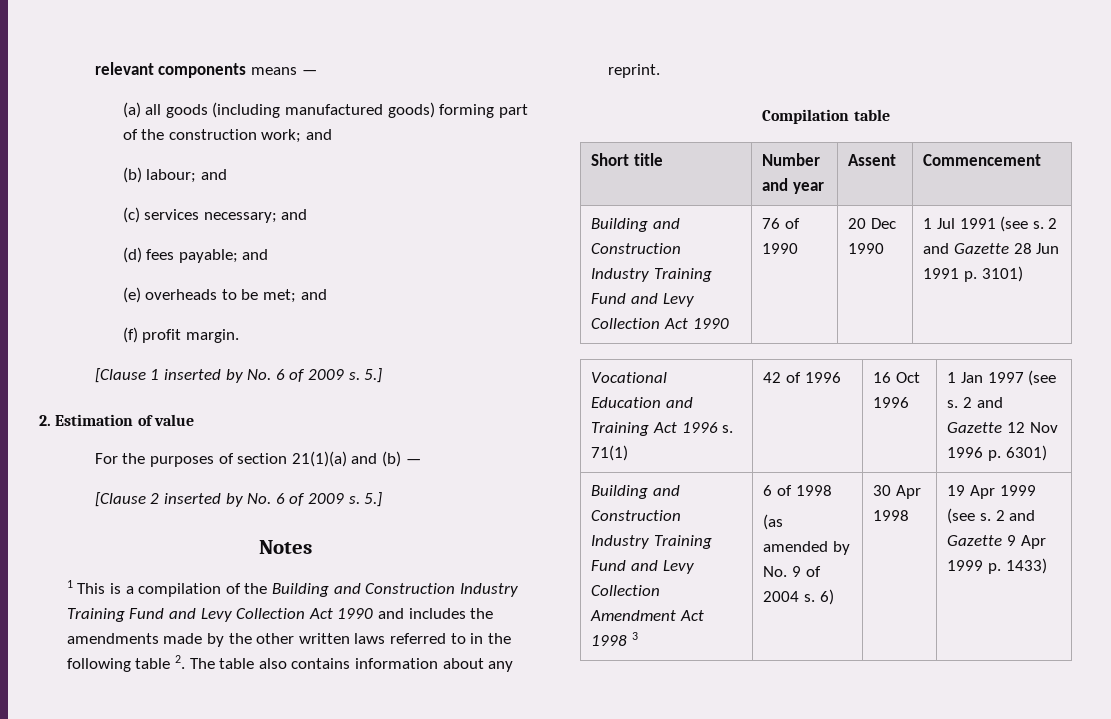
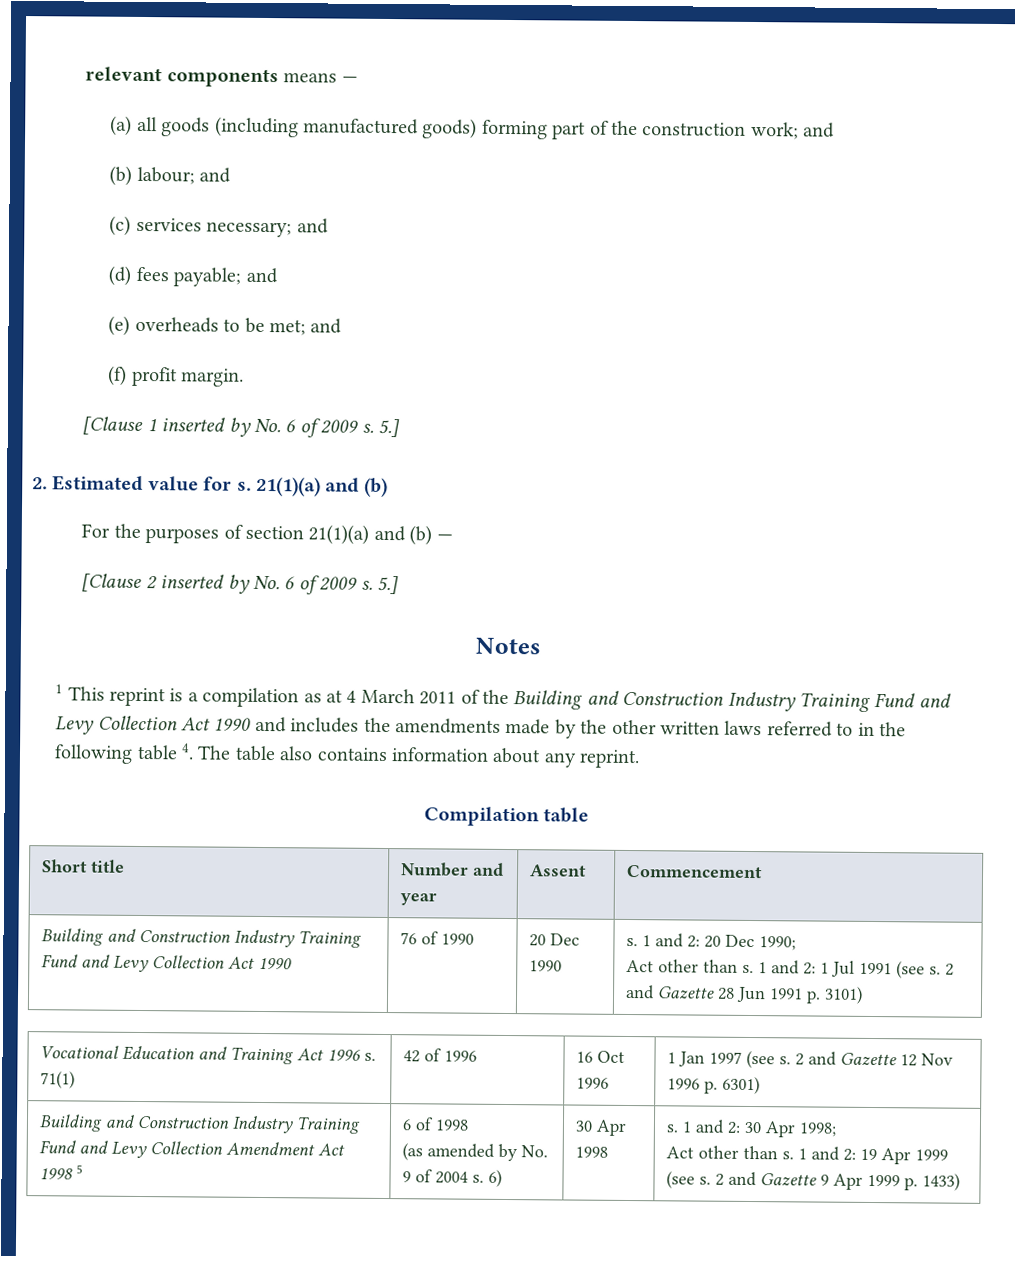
[55,414,153,426] Estimation of -> [52,475,144,492] Estimated
(194, 420) none -> [203,476,388,498] for s. 21(1)(a) and (b)
(106, 588) none -> [108,687,166,707] reprint
(222, 590) none -> [303,688,457,705] as at 4 March 2011
[175,655,186,669] 2. -> [180,743,194,760] 4.
(885, 248) none -> [625,933,796,951] [625,959,816,975] s. 1 and 2: 20 Dec 1990; // Act other than s. 1 and 2:
[631,632,638,640] 3 -> [75,1164,83,1174] 5
(910, 515) none -> [665,1119,836,1138] [665,1145,856,1161] s. 1 and 2: 30 Apr 1998; // Act other than s. 1 and 2:

